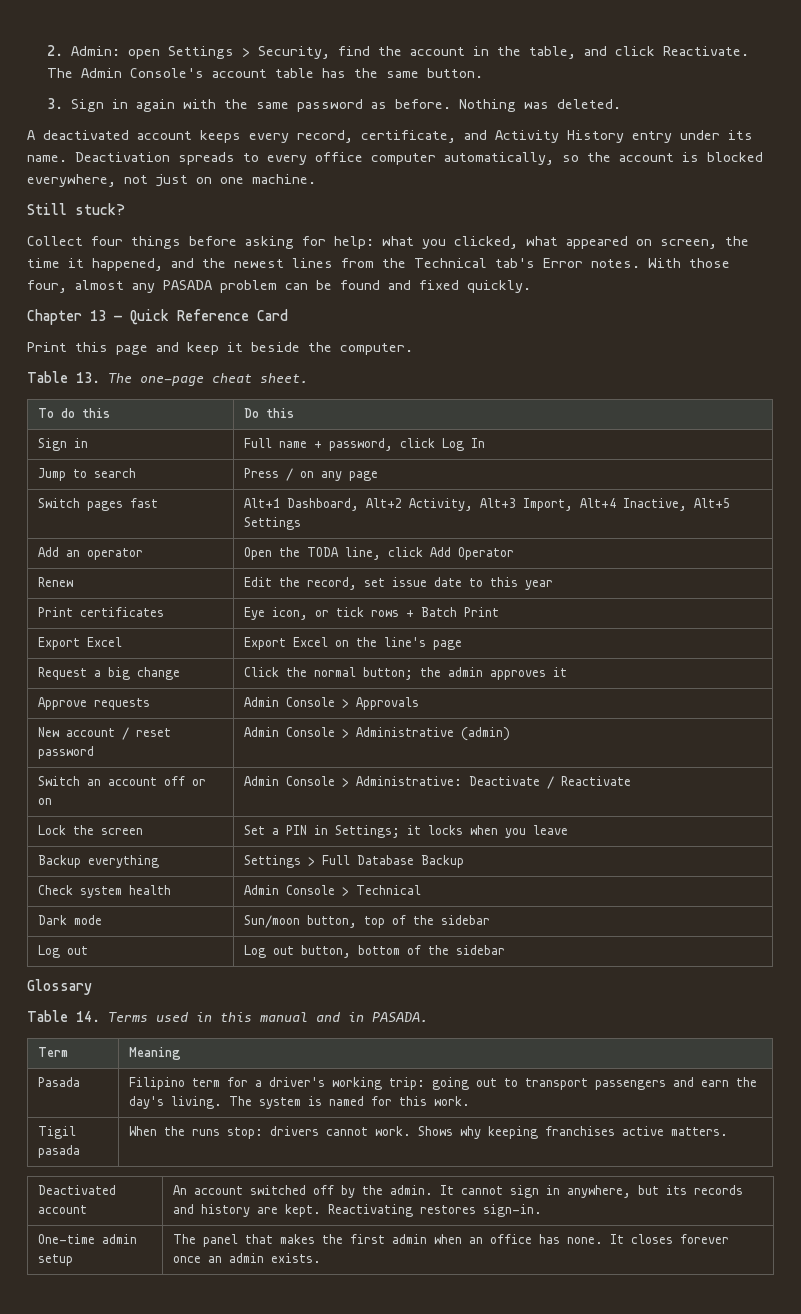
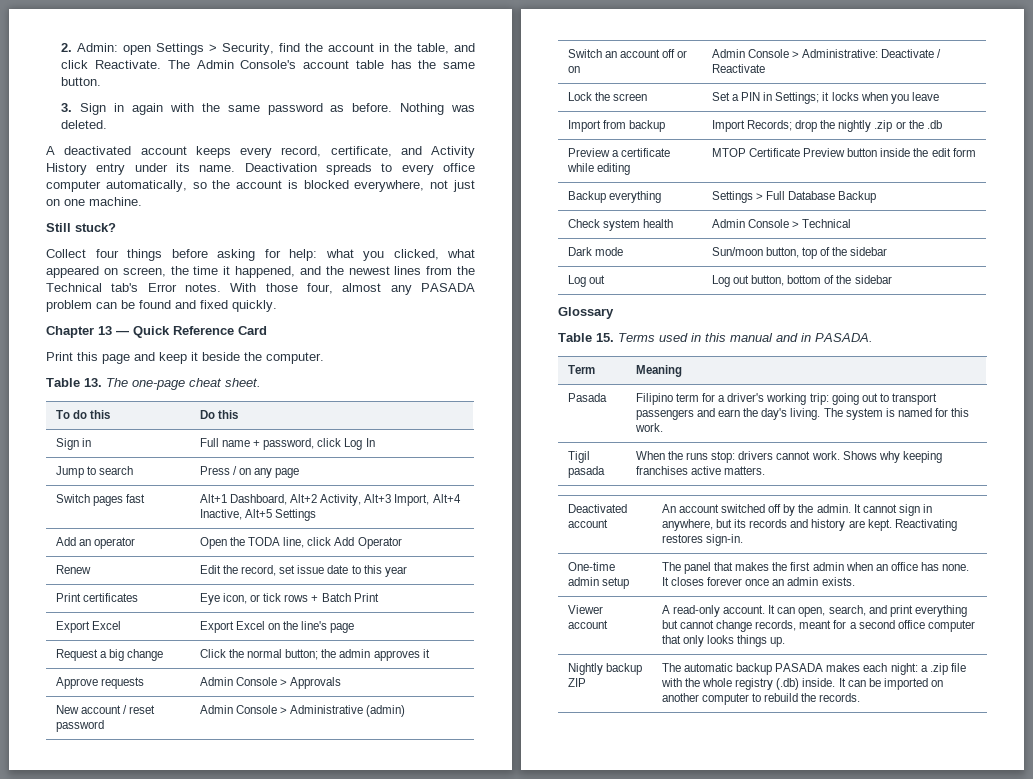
(568, 830) none -> [567,120,666,132] [711,120,942,132] [567,148,671,157] [566,163,631,175] [711,148,976,157] // Import from backup | Import Records; drop the nightly .zip or the .db // Preview a certificate while editing | MTOP Certificate Preview button inside the edit form
[76,1011,100,1022] 14. -> [596,333,614,342] 15.
(321, 1258) none -> [567,605,603,614] [567,620,608,629] [661,605,967,617] [661,620,975,632] [661,635,786,647] [567,663,643,675] [567,678,586,687] [661,663,966,675] [660,678,944,690] [661,693,861,705] // Viewer account | A read-only account. It can open, search, and print everything but cannot change records, meant for a second office computer that only looks things up. // Nightly backup ZIP | The automatic backup PASADA makes each night: a .zip file with the whole registry (.db) inside. It can be imported on another computer to rebuild the records.

